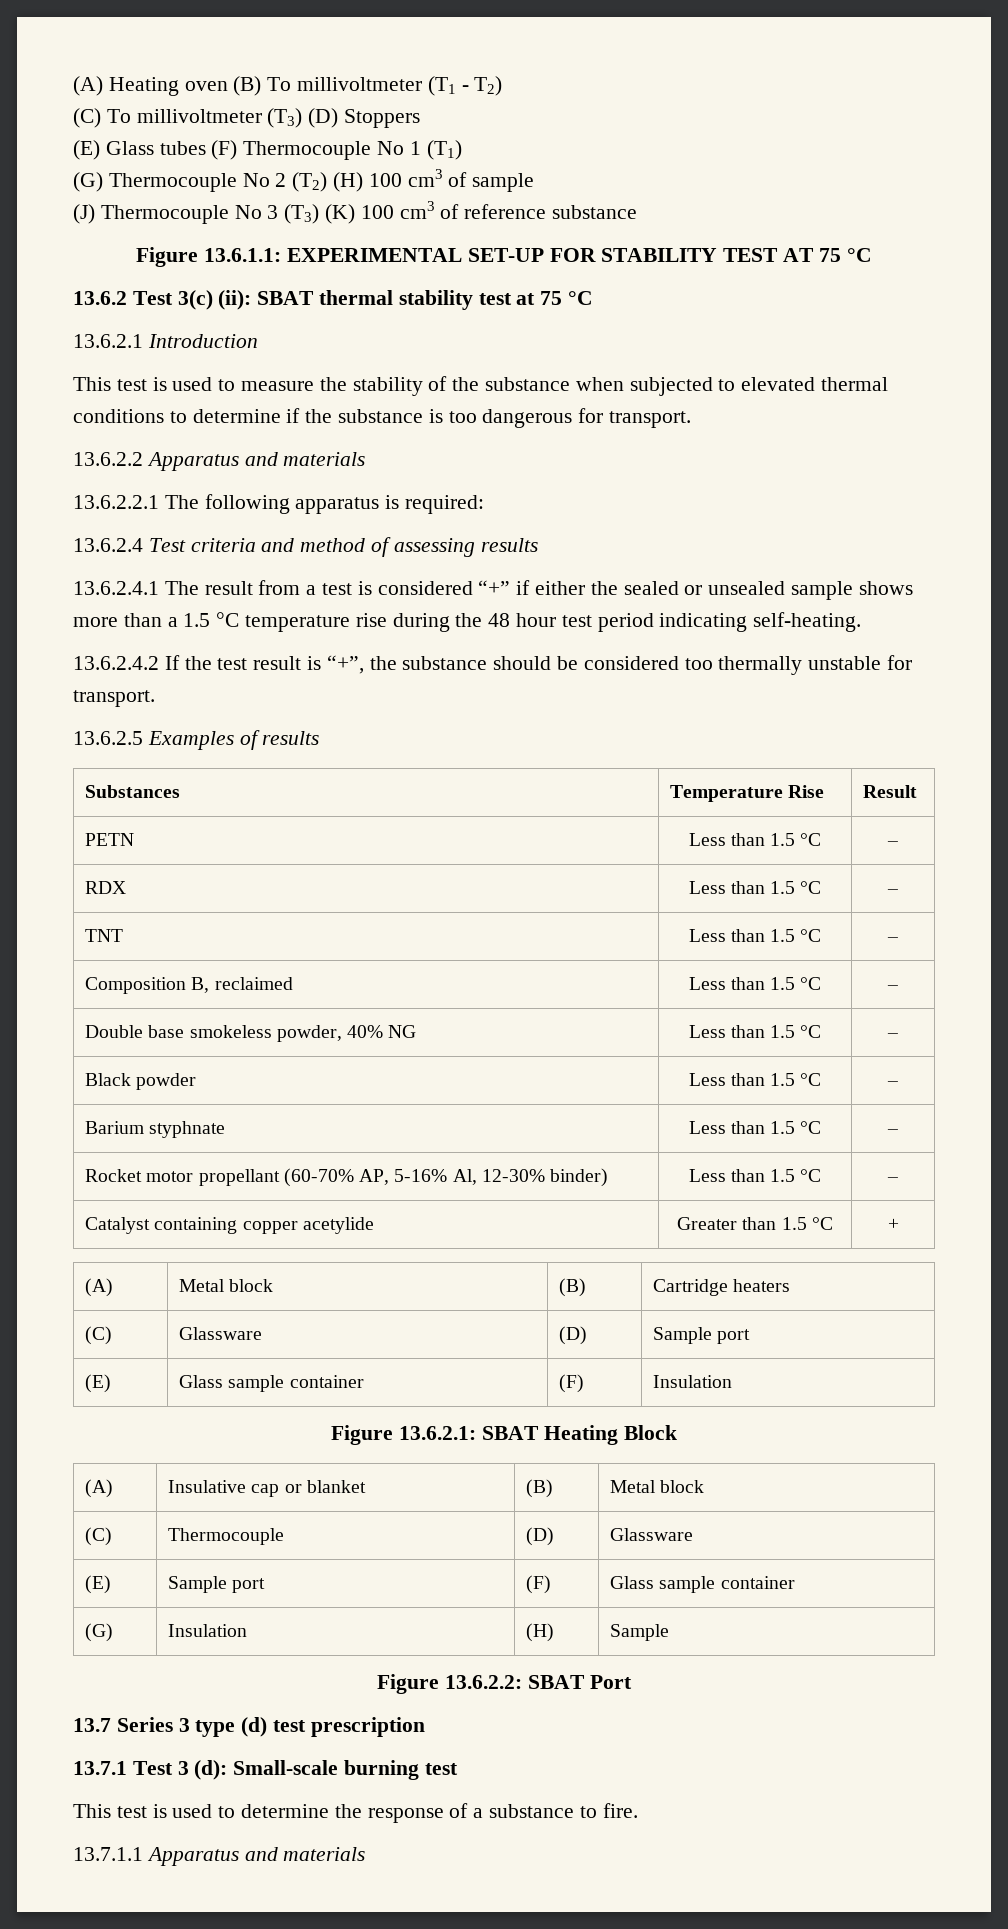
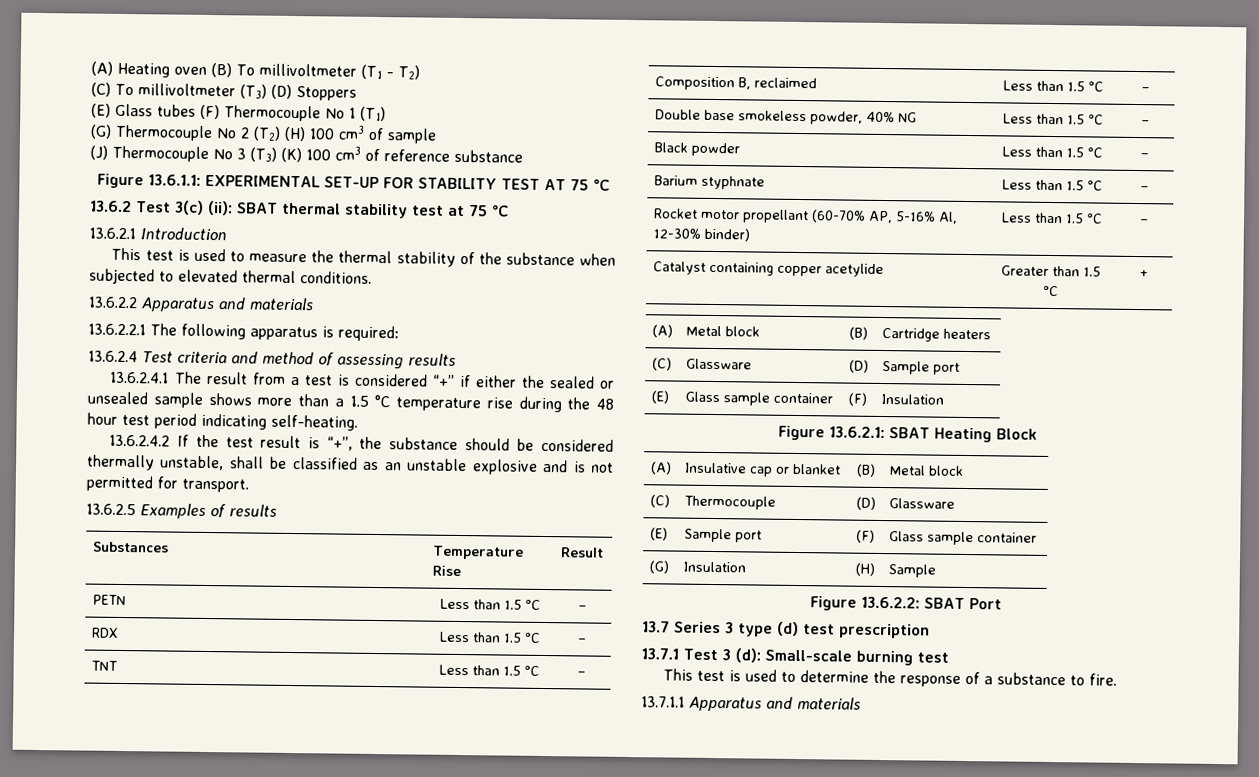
(347, 384) none -> [338,250,393,264] thermal
[73,408,692,428] conditions to determine if the substance is too dangerous for transport. -> [300,271,372,284] conditions.
[684,656,882,675] too thermally unstable -> [86,454,614,475] [86,475,153,492] thermally unstable, shall be classified as an unstable explosive and is not permitted

